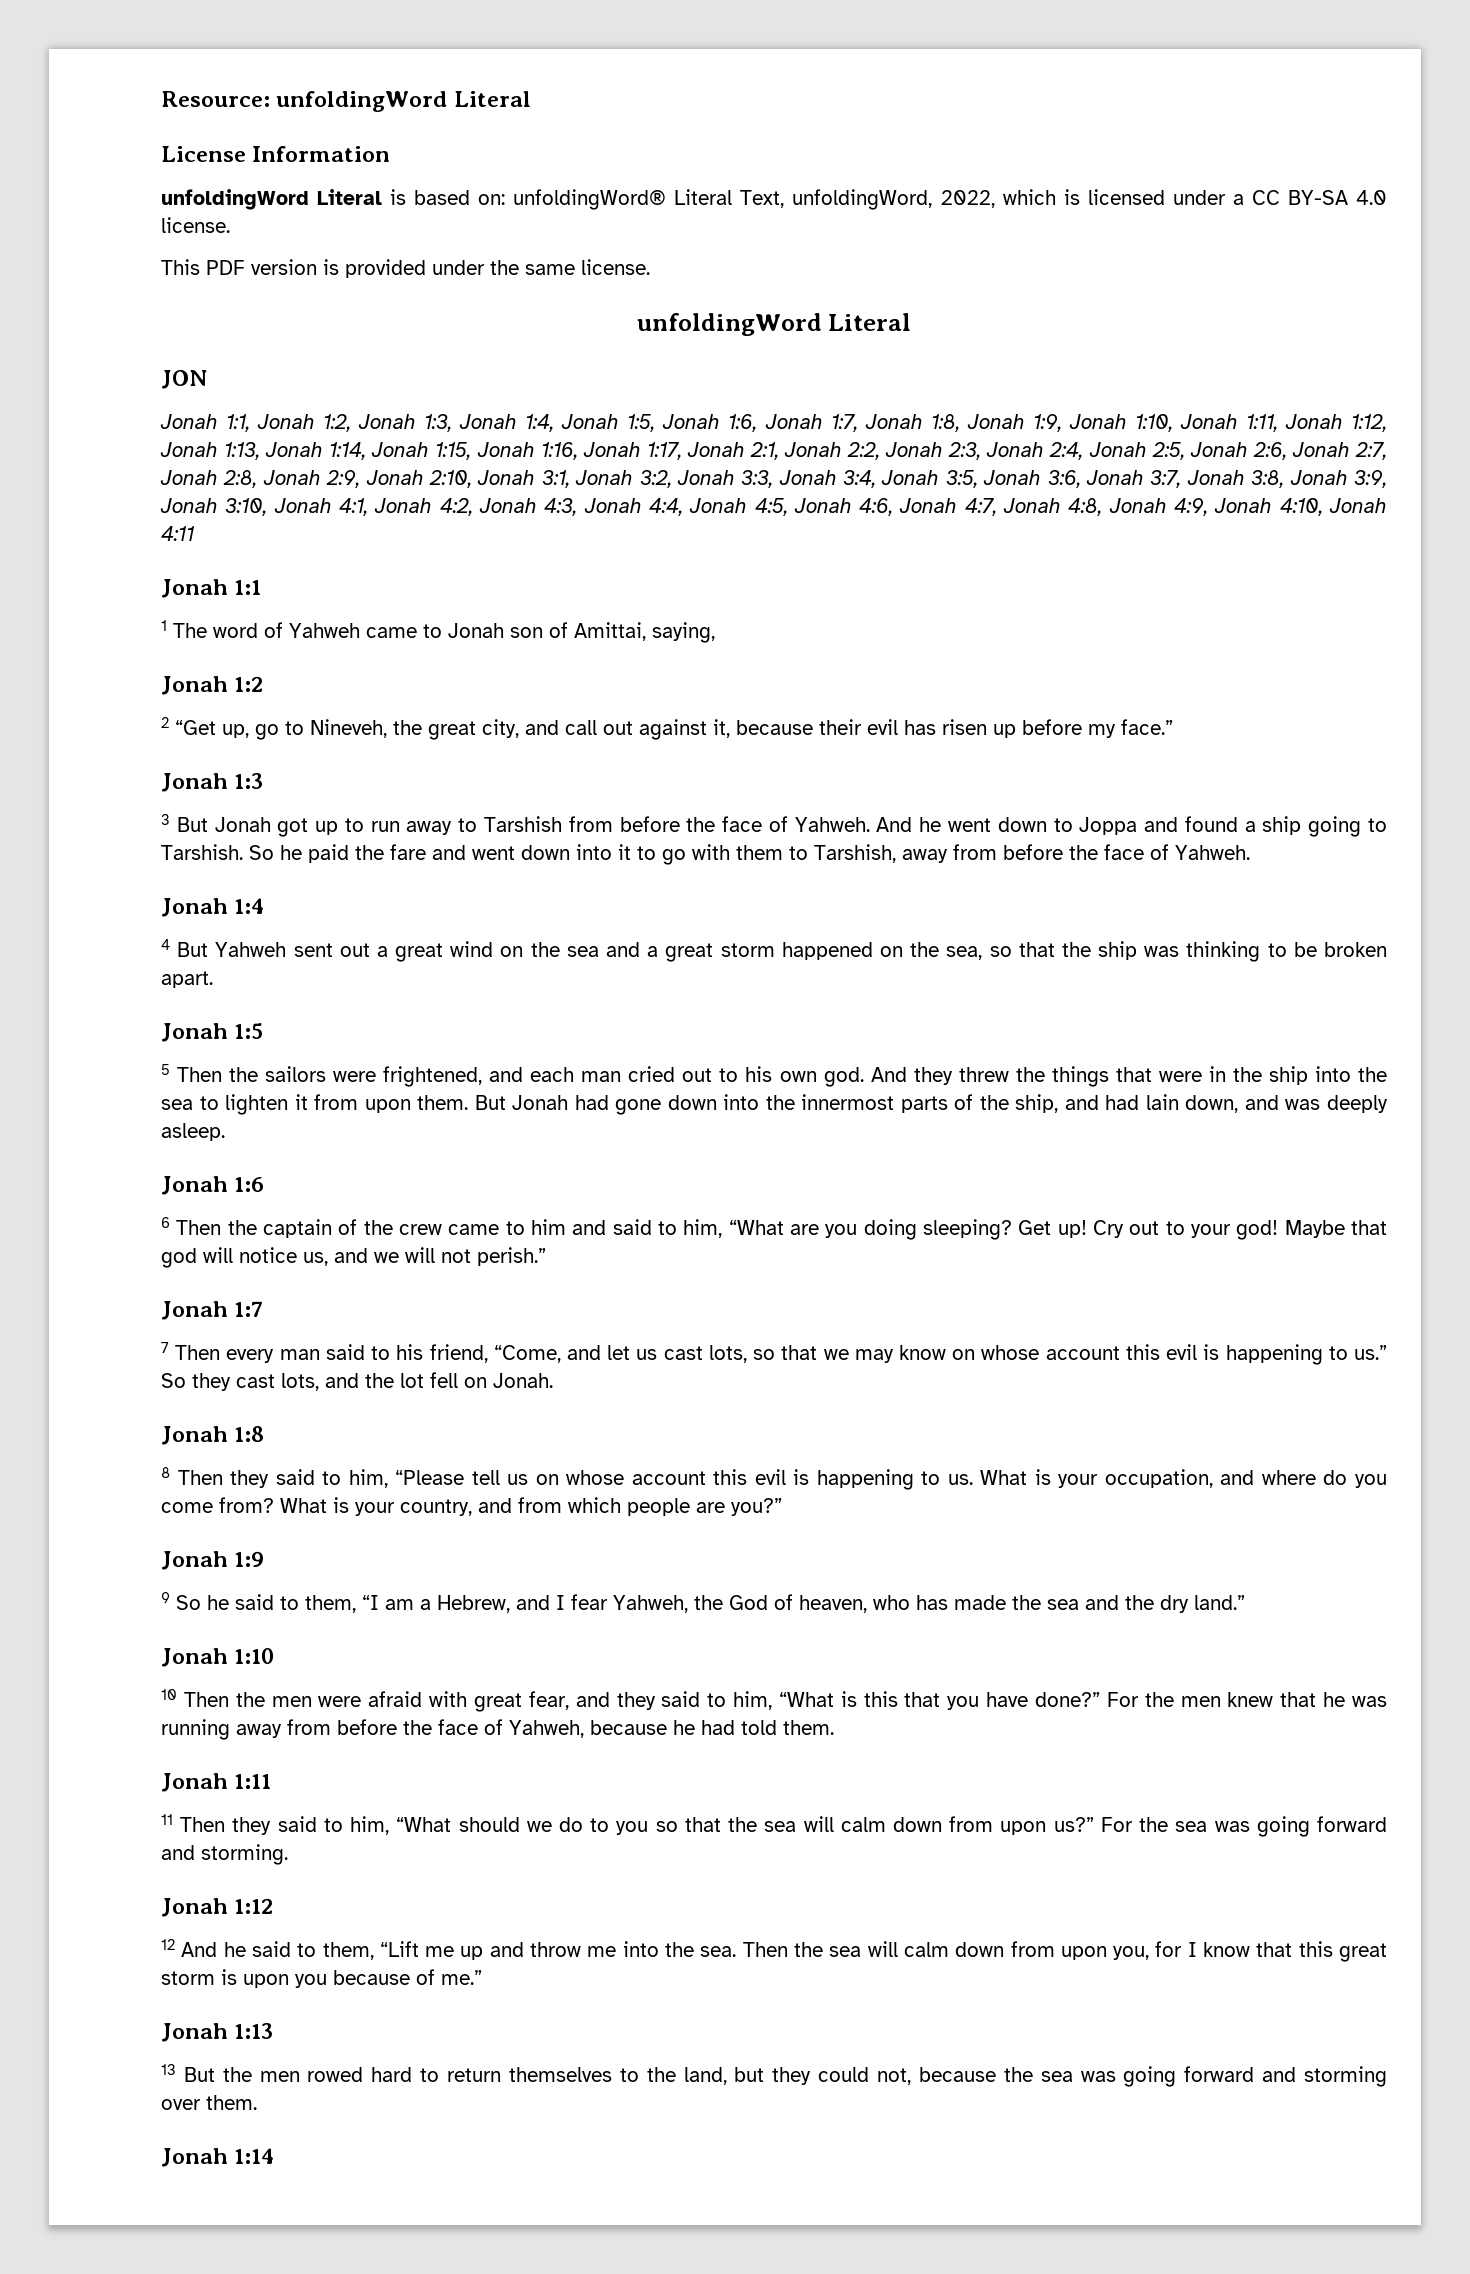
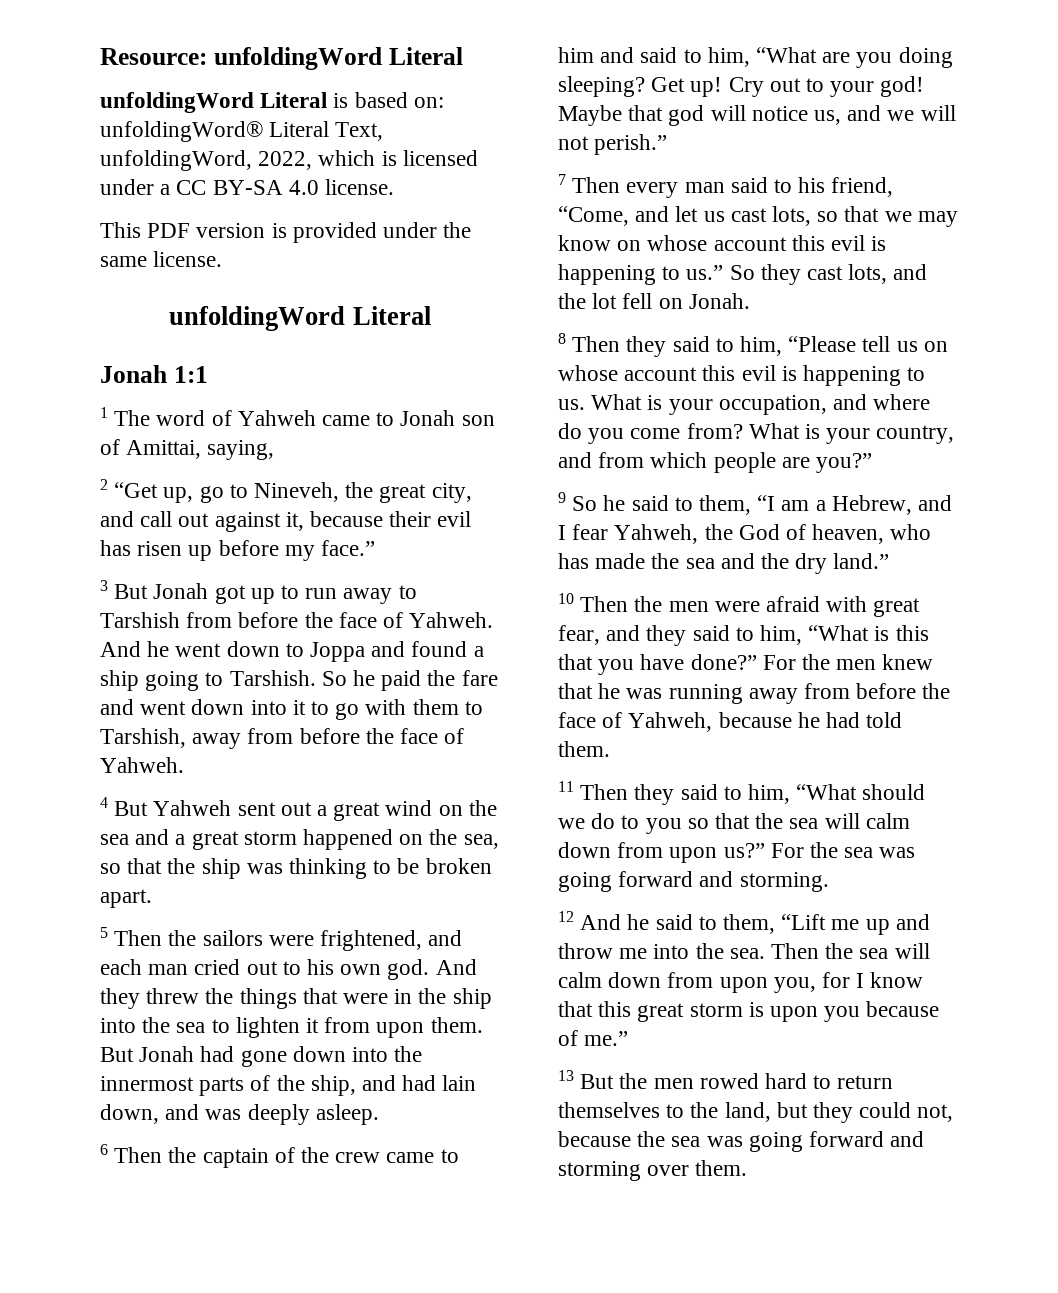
[161,146,391,162] // License Information -> (463, 56) none
[161,370,207,389] [160,414,1388,432] [160,442,1388,460] [160,470,1387,488] [160,498,1388,516] [161,526,195,541] // JON // Jonah 1:1, Jonah 1:2, Jonah 1:3, Jonah 1:4, Jonah 1:5, Jonah 1:6, Jonah 1:7, Jonah 1:8, Jonah 1:9, Jonah 1:10, Jonah 1:11, Jonah 1:12, Jonah 1:13, Jonah 1:14, Jonah 1:15, Jonah 1:16, Jonah 1:17, Jonah 2:1, Jonah 2:2, Jonah 2:3, Jonah 2:4, Jonah 2:5, Jonah 2:6, Jonah 2:7, Jonah 2:8, Jonah 2:9, Jonah 2:10, Jonah 3:1, Jonah 3:2, Jonah 3:3, Jonah 3:4, Jonah 3:5, Jonah 3:6, Jonah 3:7, Jonah 3:8, Jonah 3:9, Jonah 3:10, Jonah 4:1, Jonah 4:2, Jonah 4:3, Jonah 4:4, Jonah 4:5, Jonah 4:6, Jonah 4:7, Jonah 4:8, Jonah 4:9, Jonah 4:10, Jonah 4:11 -> (431, 315) none
[161,676,264,695] // Jonah 1:2 -> (275, 450) none
[161,773,264,792] // Jonah 1:3 -> (376, 548) none
[161,898,265,917] // Jonah 1:4 -> (184, 765) none
[161,1023,264,1042] // Jonah 1:5 -> (152, 898) none
[161,1176,265,1195] // Jonah 1:6 -> (379, 1114) none
[161,1301,264,1320] // Jonah 1:7 -> (668, 144) none
[161,1426,265,1445] // Jonah 1:8 -> (750, 301) none
[161,1551,265,1570] // Jonah 1:9 -> (873, 463) none
[161,1648,275,1667] // Jonah 1:10 -> (890, 561) none
[161,1773,272,1792] // Jonah 1:11 -> (610, 749) none
[161,1898,274,1917] // Jonah 1:12 -> (829, 882) none
[161,2023,274,2042] // Jonah 1:13 -> (629, 1038) none
[161,2148,275,2167] // Jonah 1:14 -> (748, 1168) none

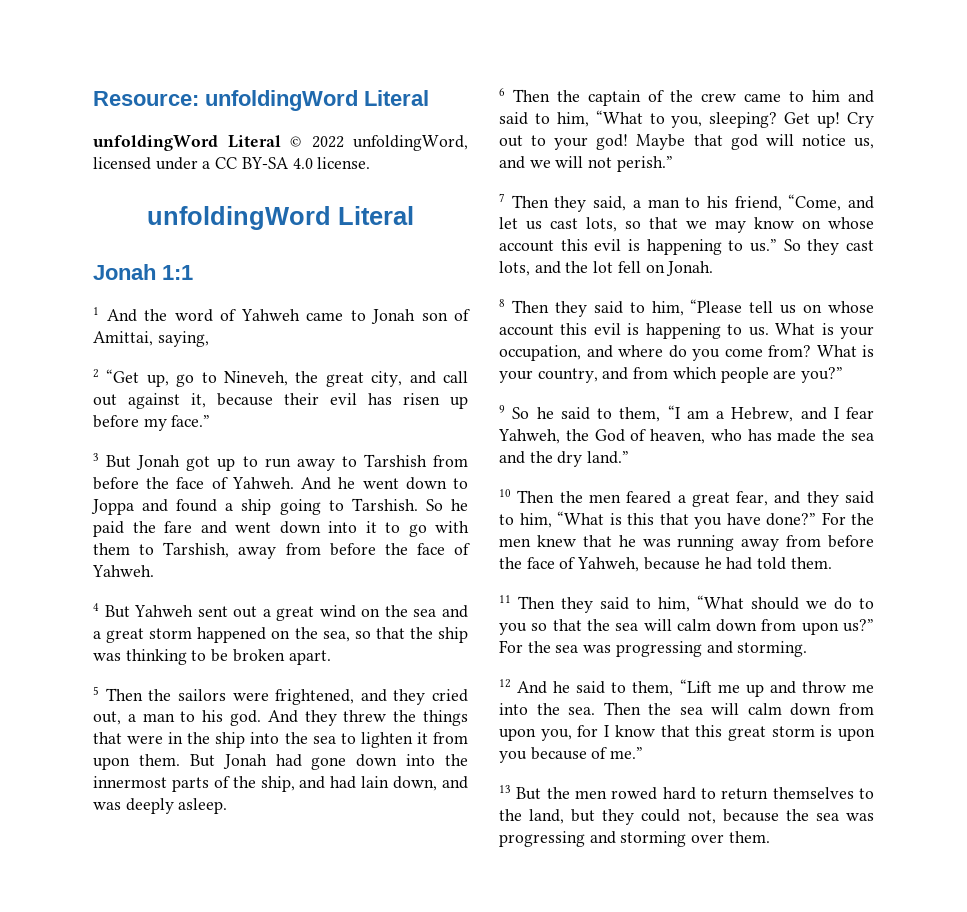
[333,92,444,108] [100,121,384,142] [100,150,397,171] is based on: unfoldingWord® Literal Text, unfoldingWord, 2022, which is -> [290,135,468,151] © 2022 unfoldingWord,
[100,222,472,243] [100,251,223,267] // This PDF version is provided under the same license. -> (371, 163) none
[114,410,151,426] The -> [106,309,167,322] And the
[100,959,382,975] each man cried out to his own -> [393,689,468,705] [93,710,224,725] they cried out, a man to his
[822,47,953,68] are you doing -> [649,113,703,128] to you,
[626,177,768,198] every man said -> [554,196,680,212] they said, a man
[714,596,868,612] were afraid with -> [626,491,686,504] feared a
[558,871,694,892] going forward -> [615,641,702,657] progressing
[748,1131,885,1152] going forward -> [499,831,585,847] progressing

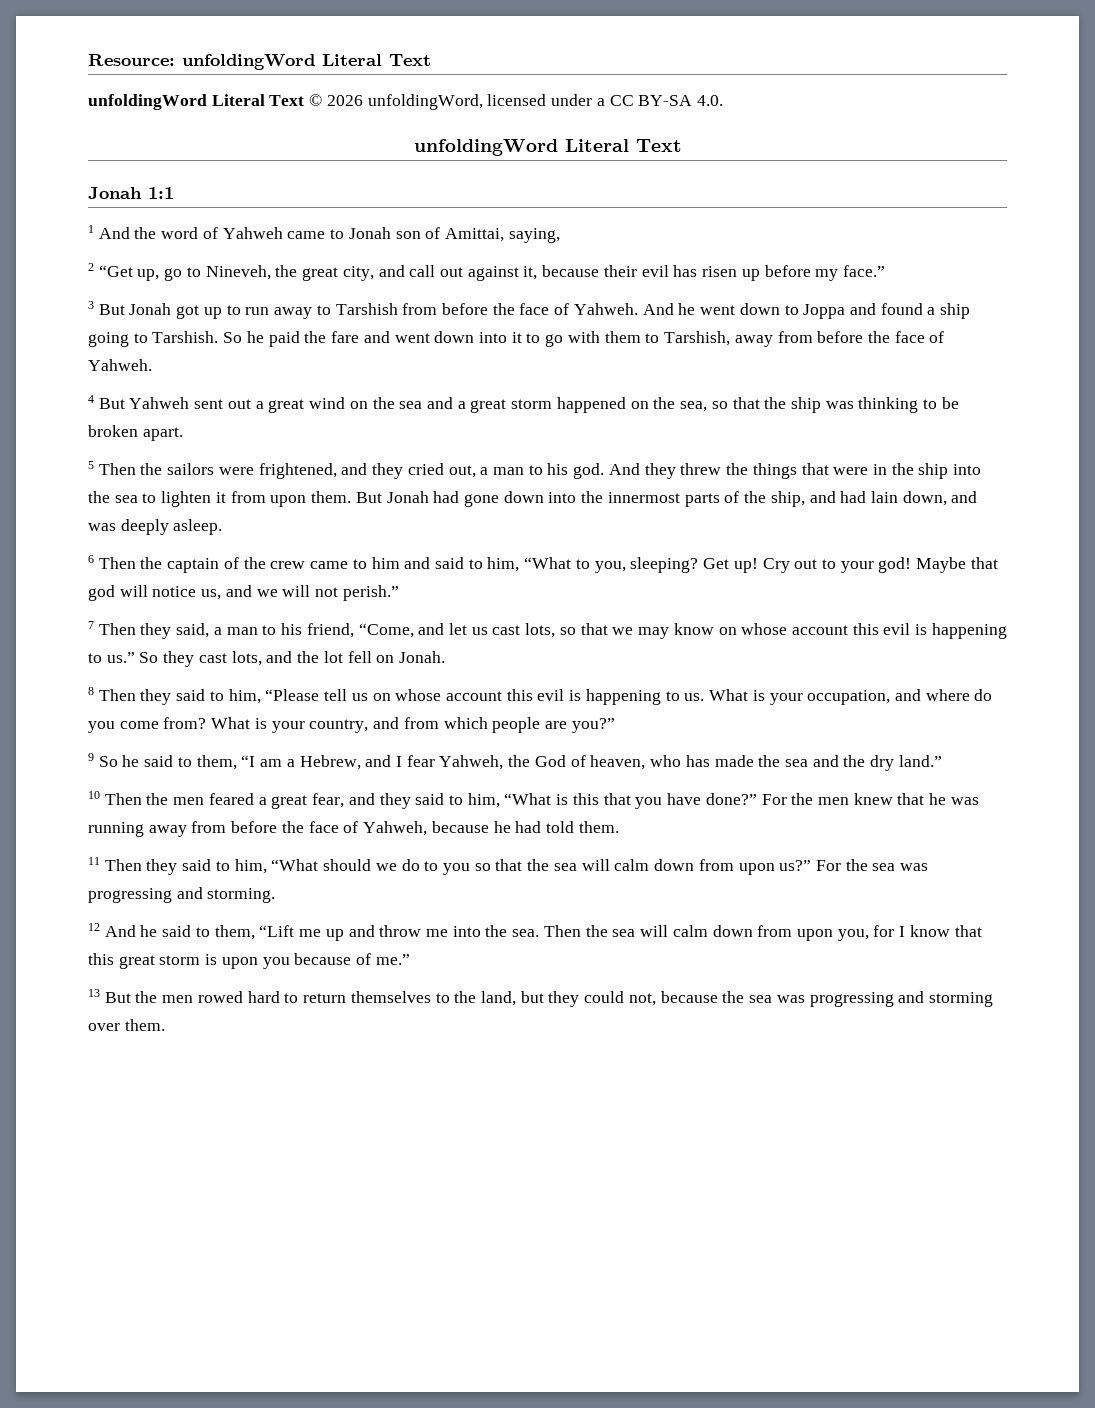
[93,135,344,151] // unfoldingWord Literal © 2022 -> [389,54,431,66] [88,94,363,110] Text // unfoldingWord Literal Text © 2026
[292,157,371,169] [147,206,414,230] 4.0 license. // unfoldingWord Literal -> [696,95,723,106] [413,139,682,156] 4.0. // unfoldingWord Literal Text

